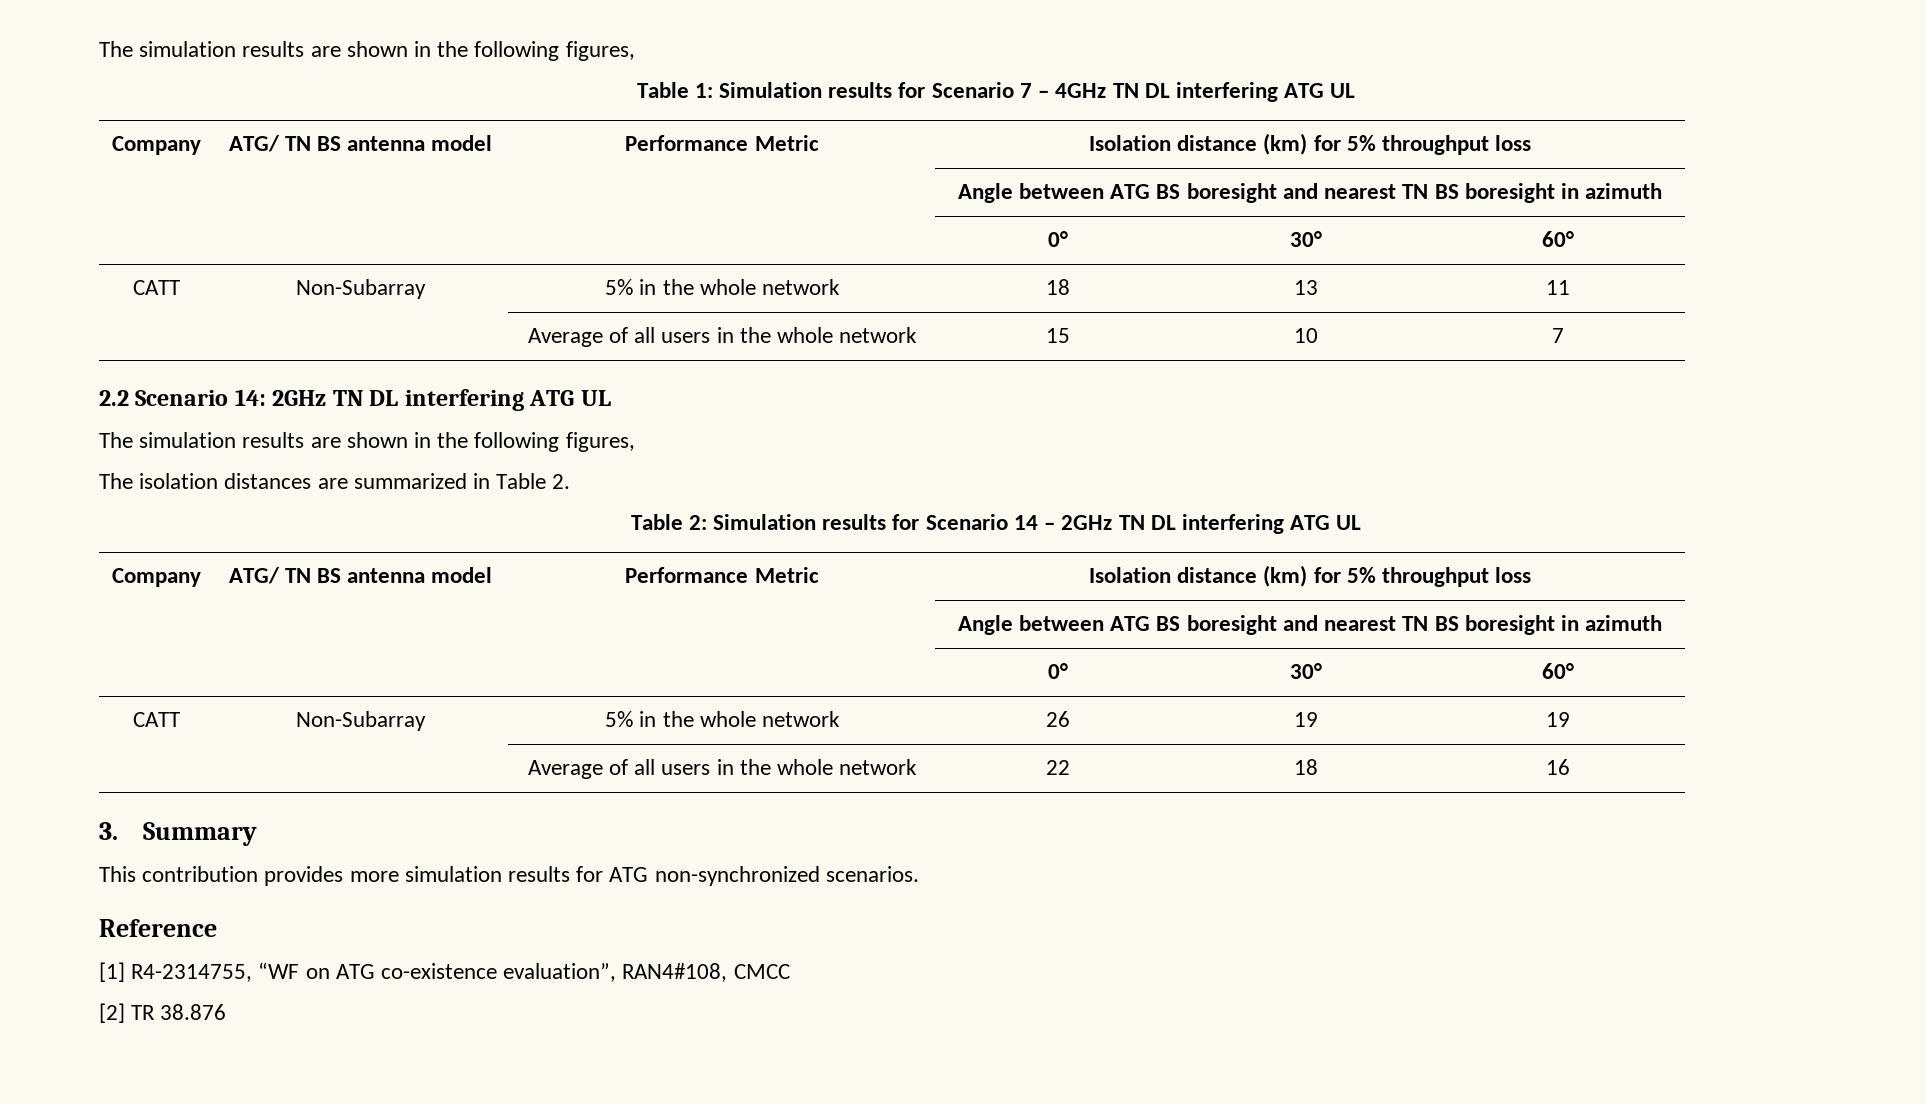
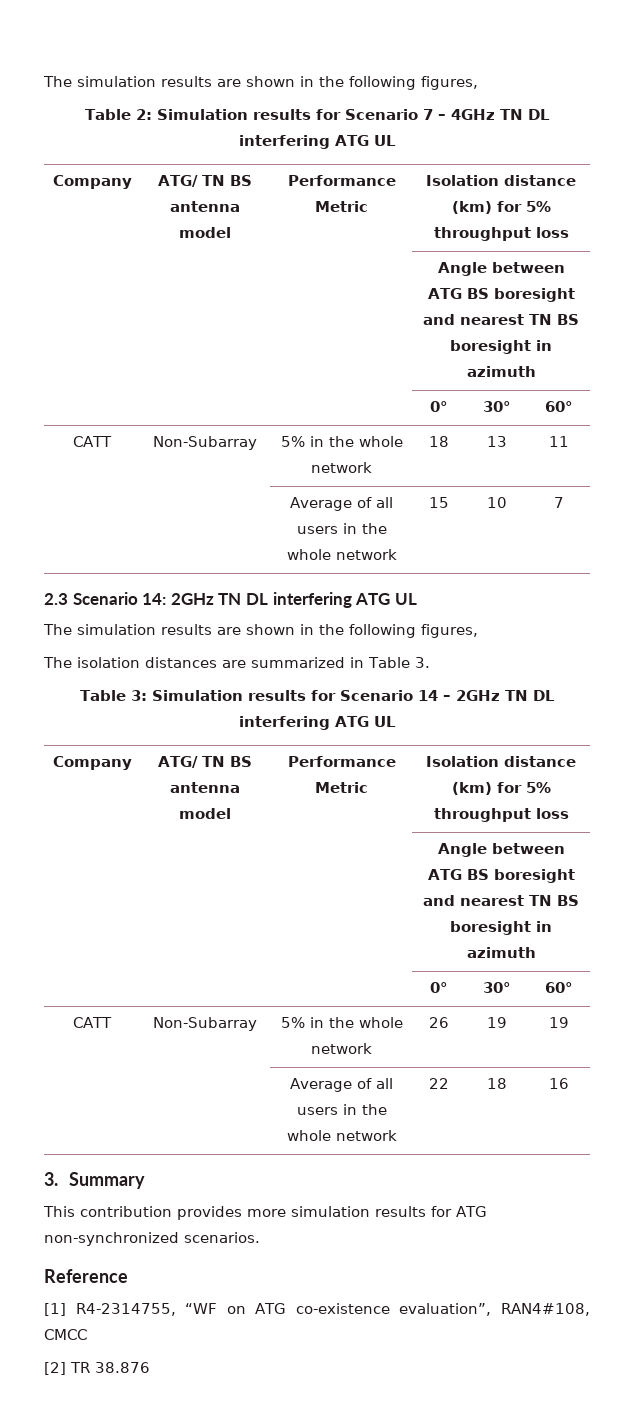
[694,83,713,98] 1: -> [135,109,152,120] 2:
[99,390,129,406] 2.2 -> [44,593,68,605] 2.3
[552,474,571,489] [630,514,707,530] 2. // Table 2: -> [414,657,430,668] [79,690,147,701] 3. // Table 3:

